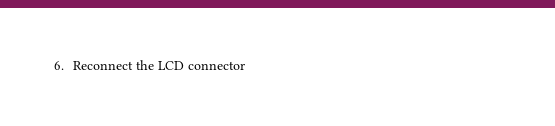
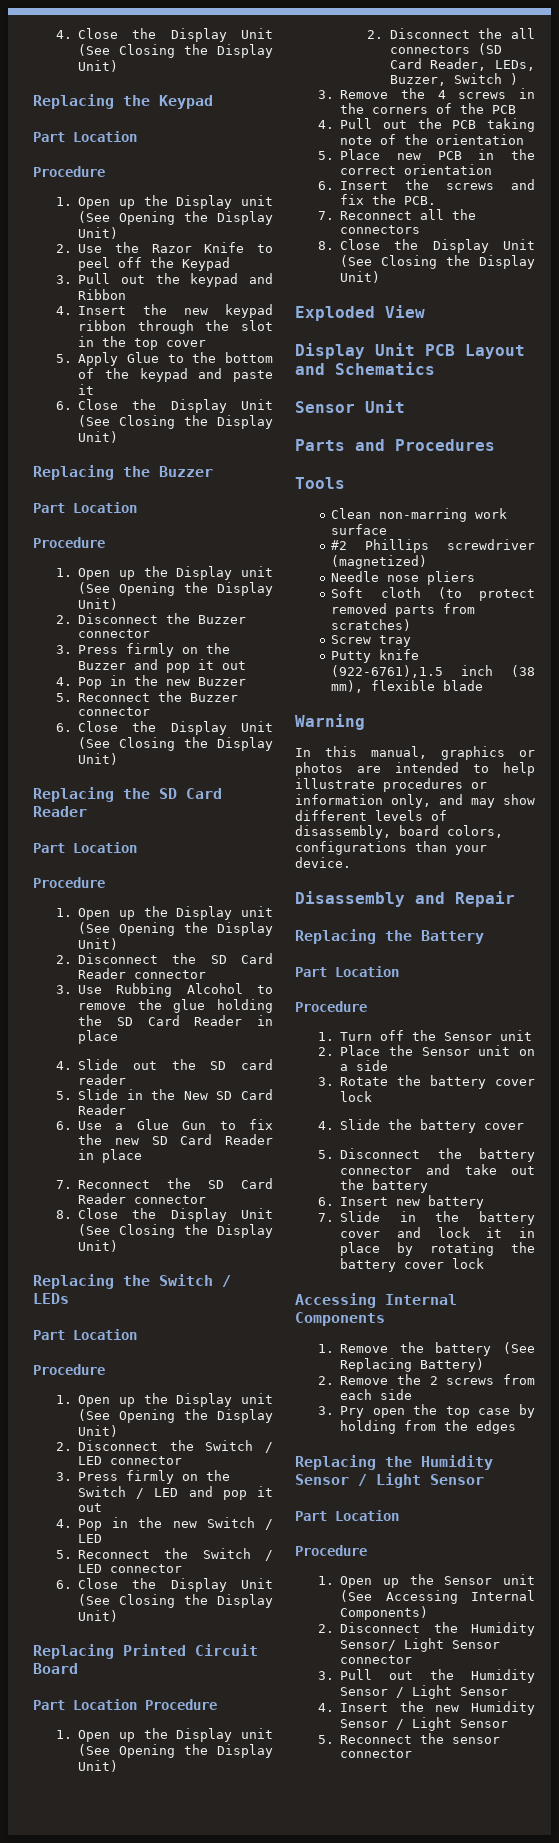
[53,60,246,70] 6. Reconnect the LCD connector -> [55,28,273,42] [77,44,273,58] [77,60,118,72] [33,94,213,109] [33,131,137,142] [33,166,105,177] [55,195,273,209] [77,211,273,225] [77,227,118,239] [55,242,273,253] [77,257,230,271] [55,273,273,287] [77,289,126,300] [55,304,273,318] [77,320,273,334] [77,336,206,350] [55,352,273,366] [77,368,273,382] [77,384,94,395] [55,399,273,413] [77,415,273,429] [77,431,118,443] [33,465,213,480] [33,502,137,513] [33,537,105,548] [55,566,273,580] [77,582,273,596] [77,598,118,610] [55,613,246,624] [77,629,150,638] [55,643,230,657] [77,659,246,673] [55,675,246,689] [55,691,238,702] [77,707,150,716] [55,721,273,735] [77,737,273,751] [77,753,118,765] [33,787,222,802] [33,806,87,817] [33,842,137,853] [33,877,105,888] [55,906,273,920] [77,922,273,936] [77,938,118,950] [55,953,273,964] [77,968,206,979] [55,983,273,997] [77,999,273,1013] [77,1015,273,1026] [77,1030,118,1044] [55,1059,273,1070] [77,1074,126,1085] [55,1089,273,1100] [77,1104,126,1115] [55,1119,273,1130] [77,1134,273,1145] [77,1149,142,1163] [55,1178,273,1189] [77,1193,206,1204] [55,1208,273,1222] [77,1224,273,1238] [77,1240,118,1252] [33,1274,231,1289] [33,1293,69,1304] [33,1329,137,1340] [33,1364,105,1375] [55,1393,273,1407] [77,1409,273,1423] [77,1425,118,1437] [55,1440,273,1453] [77,1456,182,1465] [55,1470,230,1484] [77,1486,273,1500] [77,1503,102,1512] [55,1517,273,1531] [77,1534,102,1543] [55,1548,273,1561] [77,1564,182,1573] [55,1578,273,1592] [77,1594,273,1608] [77,1610,118,1622] [33,1644,258,1659] [33,1663,78,1674] [33,1699,217,1710] [55,1728,273,1742] [77,1744,273,1758] [77,1760,118,1772] [367,28,535,39] [389,43,502,55] [389,58,535,71] [389,73,518,86] [317,88,535,99] [339,103,516,114] [317,118,535,132] [339,134,524,145] [317,149,535,160] [339,164,492,175] [317,179,535,190] [339,194,436,205] [317,209,476,220] [339,225,420,234] [317,239,535,253] [339,255,535,269] [339,271,380,283] [295,305,425,321] [295,343,525,359] [295,362,435,375] [295,400,405,413] [295,439,495,451] [295,477,345,489] [331,508,508,522] [331,524,388,535] [331,539,535,553] [331,555,428,569] [331,571,476,585] [331,587,535,601] [331,603,476,617] [331,619,412,631] [331,635,412,647] [331,649,420,663] [331,665,535,678] [331,680,484,693] [295,714,365,730] [295,746,535,760] [295,762,535,776] [295,778,487,792] [295,794,535,808] [295,810,447,821] [295,825,503,839] [295,841,487,855] [295,857,351,868] [295,891,515,907] [295,929,484,944] [295,966,399,977] [295,1001,367,1012] [317,1030,532,1041] [317,1045,535,1056] [339,1060,388,1071] [317,1075,535,1089] [339,1091,372,1102] [317,1119,524,1133] [317,1148,535,1162] [339,1164,535,1175] [339,1179,428,1193] [317,1195,484,1209] [317,1211,535,1225] [339,1227,535,1238] [339,1242,535,1256] [339,1258,484,1272] [295,1293,457,1308] [295,1312,385,1326] [317,1342,535,1356] [339,1358,484,1372] [317,1374,535,1385] [339,1389,412,1400] [317,1404,535,1418] [339,1420,516,1434] [295,1455,493,1470] [295,1473,484,1488] [295,1510,399,1521] [295,1545,367,1556] [317,1574,535,1588] [339,1590,535,1604] [339,1606,428,1620] [317,1622,535,1636] [339,1638,500,1652] [339,1655,412,1664] [317,1669,535,1683] [339,1685,508,1699] [317,1701,535,1715] [339,1717,508,1731] [317,1733,500,1744] [339,1749,412,1758] 4. Close the Display Unit (See Closing the Display Unit) // Replacing the Keypad // Part Location // Procedure // 1. Open up the Display unit (See Opening the Display Unit) // 2. Use the Razor Knife to peel off the Keypad // 3. Pull out the keypad and Ribbon // 4. Insert the new keypad ribbon through the slot in the top cover // 5. Apply Glue to the bottom of the keypad and paste it // 6. Close the Display Unit (See Closing the Display Unit) // Replacing the Buzzer // Part Location // Procedure // 1. Open up the Display unit (See Opening the Display Unit) // 2. Disconnect the Buzzer connector // 3. Press firmly on the Buzzer and pop it out // 4. Pop in the new Buzzer // 5. Reconnect the Buzzer connector // 6. Close the Display Unit (See Closing the Display Unit) // Replacing the SD Card Reader // Part Location // Procedure // 1. Open up the Display unit (See Opening the Display Unit) // 2. Disconnect the SD Card Reader connector // 3. Use Rubbing Alcohol to remove the glue holding the SD Card Reader in place // 4. Slide out the SD card reader // 5. Slide in the New SD Card Reader // 6. Use a Glue Gun to fix the new SD Card Reader in place // 7. Reconnect the SD Card Reader connector // 8. Close the Display Unit (See Closing the Display Unit) // Replacing the Switch / LEDs // Part Location // Procedure // 1. Open up the Display unit (See Opening the Display Unit) // 2. Disconnect the Switch / LED connector // 3. Press firmly on the Switch / LED and pop it out // 4. Pop in the new Switch / LED // 5. Reconnect the Switch / LED connector // 6. Close the Display Unit (See Closing the Display Unit) // Replacing Printed Circuit Board // Part Location Procedure // 1. Open up the Display unit (See Opening the Display Unit) // 2. Disconnect the all connectors (SD Card Reader, LEDs, Buzzer, Switch ) // 3. Remove the 4 screws in the corners of the PCB // 4. Pull out the PCB taking note of the orientation // 5. Place new PCB in the correct orientation // 6. Insert the screws and fix the PCB. // 7. Reconnect all the connectors // 8. Close the Display Unit (See Closing the Display Unit) // Exploded View // Display Unit PCB Layout and Schematics // Sensor Unit // Parts and Procedures // Tools // Clean non-marring work surface // #2 Phillips screwdriver (magnetized) // Needle nose pliers // Soft cloth (to protect removed parts from scratches) // Screw tray // Putty knife (922-6761),1.5 inch (38 mm), flexible blade // Warning // In this manual, graphics or photos are intended to help illustrate procedures or information only, and may show different levels of disassembly, board colors, configurations than your device. // Disassembly and Repair // Replacing the Battery // Part Location // Procedure // 1. Turn off the Sensor unit // 2. Place the Sensor unit on a side // 3. Rotate the battery cover lock // 4. Slide the battery cover // 5. Disconnect the battery connector and take out the battery // 6. Insert new battery // 7. Slide in the battery cover and lock it in place by rotating the battery cover lock // Accessing Internal Components // 1. Remove the battery (See Replacing Battery) // 2. Remove the 2 screws from each side // 3. Pry open the top case by holding from the edges // Replacing the Humidity Sensor / Light Sensor // Part Location // Procedure // 1. Open up the Sensor unit (See Accessing Internal Components) // 2. Disconnect the Humidity Sensor/ Light Sensor connector // 3. Pull out the Humidity Sensor / Light Sensor // 4. Insert the new Humidity Sensor / Light Sensor // 5. Reconnect the sensor connector

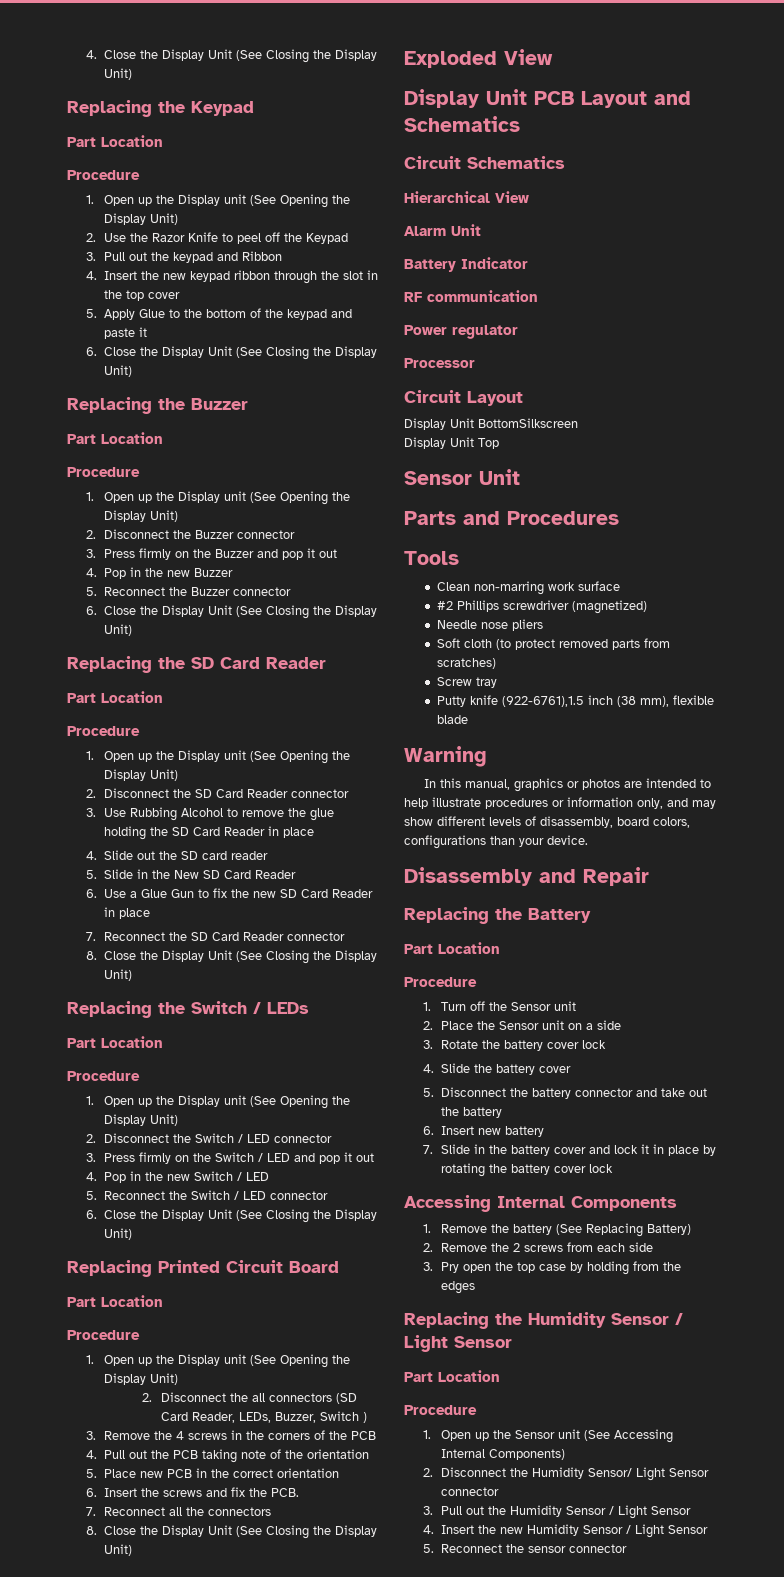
(137, 1704) none -> (163, 1301) //
(435, 368) none -> [404,156,565,169] [404,191,529,203] [404,224,481,236] [404,257,528,272] [404,290,538,302] [404,325,518,339] [404,358,475,368] [404,390,523,406] [404,418,578,430] [404,437,499,449] // Circuit Schematics // Hierarchical View // Alarm Unit // Battery Indicator // RF communication // Power regulator // Processor // Circuit Layout // Display Unit BottomSilkscreen // Display Unit Top

